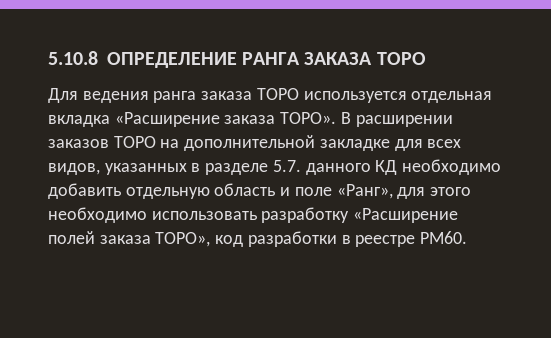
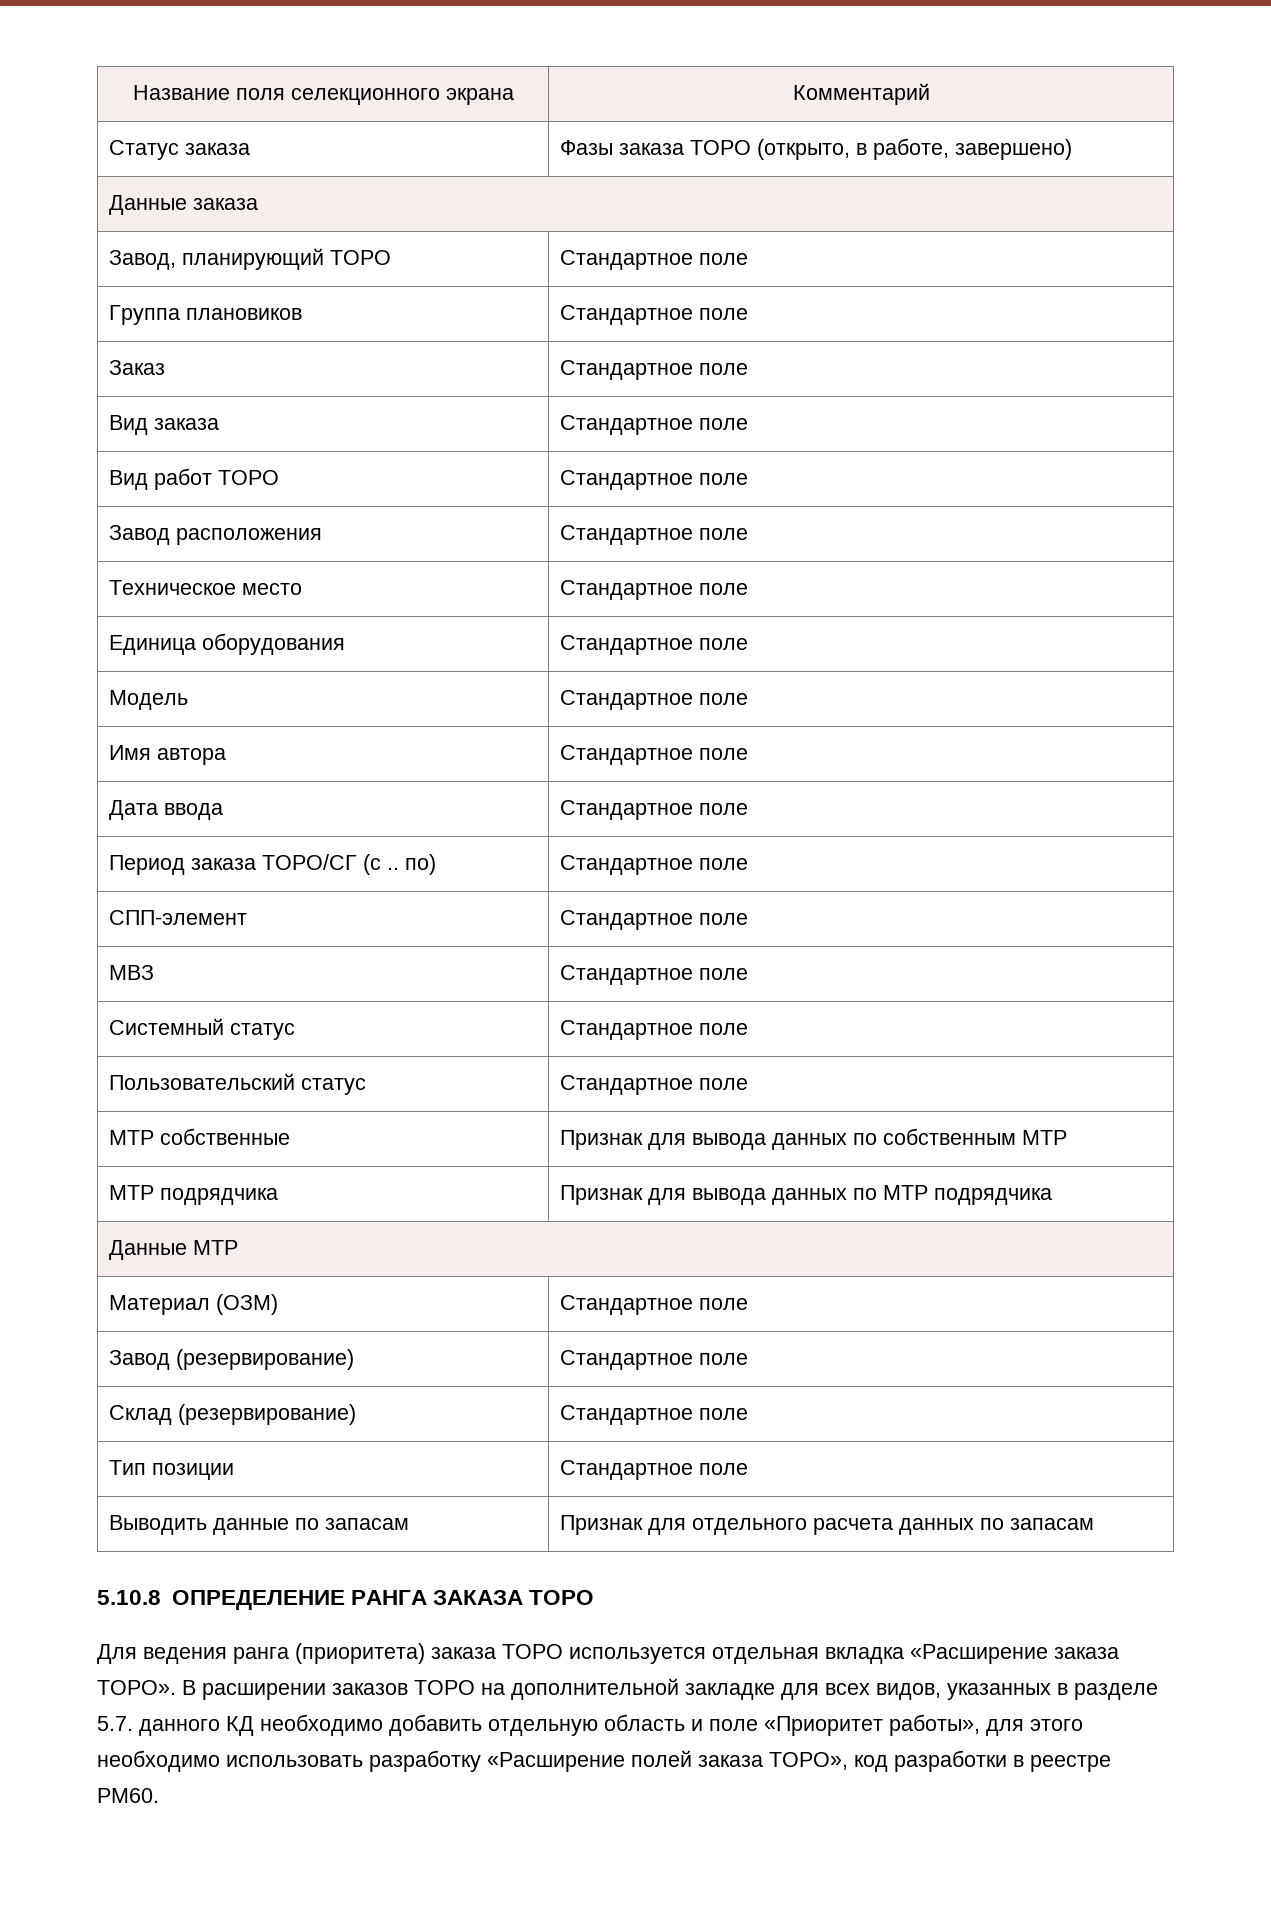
(48, 58) none -> [132,85,514,105] [792,83,930,105] [109,140,251,160] [560,138,1073,160] [109,195,259,215] [109,248,392,270] [560,250,749,270] [109,305,303,325] [560,305,749,325] [109,360,166,375] [560,360,749,380] [109,415,220,435] [560,415,749,435] [109,468,280,490] [560,470,749,490] [109,525,323,545] [560,525,749,545] [109,580,303,595] [560,580,749,600] [109,633,346,655] [560,635,749,655] [109,690,189,710] [560,690,749,710] [109,745,227,765] [560,745,749,765] [109,800,224,820] [560,800,749,820] [109,854,437,875] [560,855,749,875] [109,910,248,925] [560,910,749,930] [109,965,155,980] [560,965,749,985] [109,1018,296,1040] [560,1020,749,1040] [109,1073,367,1095] [560,1075,749,1095] [109,1128,291,1145] [560,1128,1068,1150] [109,1185,279,1205] [560,1185,1053,1205] [109,1240,239,1260] [109,1294,279,1315] [560,1295,749,1315] [109,1349,355,1370] [560,1350,749,1370] [109,1404,357,1425] [560,1405,749,1425] [109,1460,235,1480] [560,1460,749,1480] [109,1515,410,1535] [560,1515,1095,1535] Название поля селекционного экрана | Комментарий // Статус заказа | Фазы заказа ТОРО (открыто, в работе, завершено) // Данные заказа // Завод, планирующий ТОРО | Стандартное поле // Группа плановиков | Стандартное поле // Заказ | Стандартное поле // Вид заказа | Стандартное поле // Вид работ ТОРО | Стандартное поле // Завод расположения | Стандартное поле // Техническое место | Стандартное поле // Единица оборудования | Стандартное поле // Модель | Стандартное поле // Имя автора | Стандартное поле // Дата ввода | Стандартное поле // Период заказа ТОРО/СГ (с .. по) | Стандартное поле // СПП-элемент | Стандартное поле // МВЗ | Стандартное поле // Системный статус | Стандартное поле // Пользовательский статус | Стандартное поле // МТР собственные | Признак для вывода данных по собственным МТР // МТР подрядчика | Признак для вывода данных по МТР подрядчика // Данные МТР // Материал (ОЗМ) | Стандартное поле // Завод (резервирование) | Стандартное поле // Склад (резервирование) | Стандартное поле // Тип позиции | Стандартное поле // Выводить данные по запасам | Признак для отдельного расчета данных по запасам //
(197, 97) none -> [295,1643,425,1664] (приоритета)
[336,184,393,199] «Ранг», -> [764,1714,980,1736] «Приоритет работы»,

